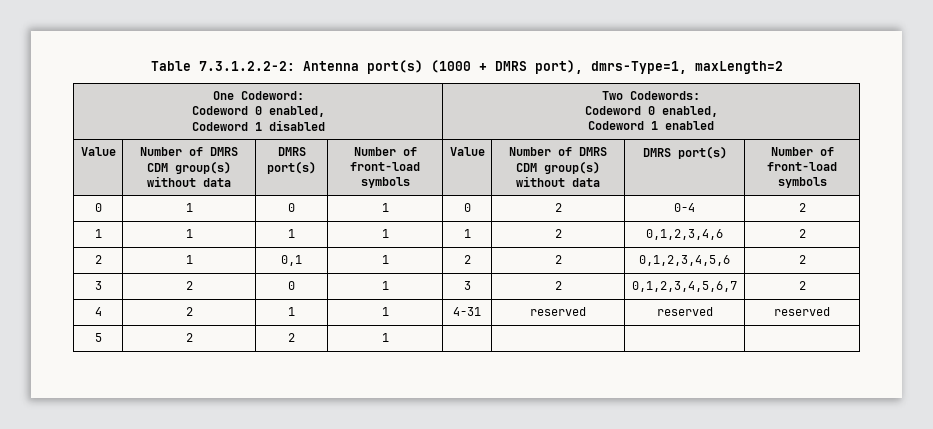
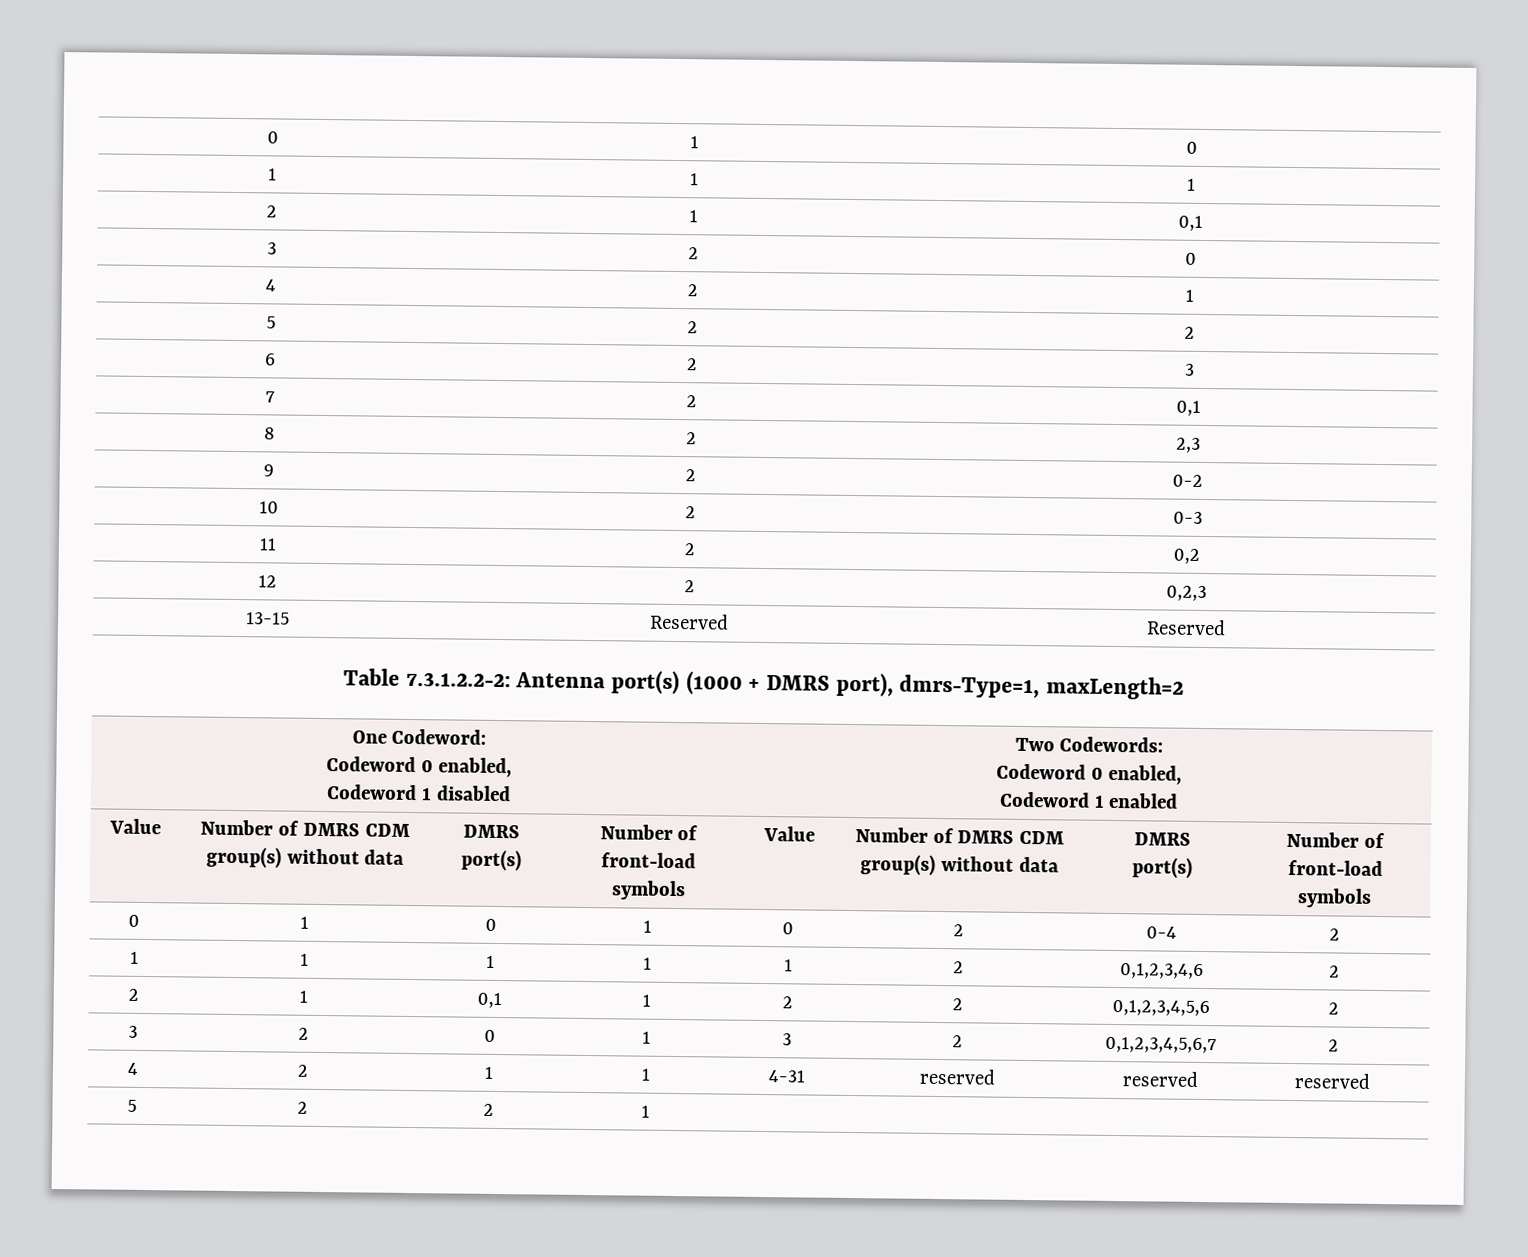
(150, 66) none -> [266,131,279,144] [690,136,699,149] [1185,141,1198,154] [268,168,277,181] [690,173,699,186] [1186,178,1196,191] [266,205,277,218] [689,210,698,223] [1178,215,1203,231] [266,242,277,255] [688,247,699,260] [1184,252,1197,265] [265,279,276,292] [687,284,698,297] [1185,289,1194,302] [265,316,276,329] [687,321,698,334] [1184,326,1195,339] [264,353,276,366] [686,358,698,371] [1183,363,1195,376] [264,391,275,403] [686,395,697,408] [1176,400,1201,416] [264,427,275,440] [686,432,697,445] [1176,437,1201,453] [263,464,274,477] [685,469,696,482] [1172,474,1203,487] [258,501,279,514] [685,506,696,519] [1172,511,1203,524] [259,538,276,551] [684,543,695,556] [1173,548,1200,564] [258,575,277,588] [684,580,695,593] [1166,585,1207,602] [245,612,290,625] [649,613,729,630] [1146,619,1226,636] 0 | 1 | 0 // 1 | 1 | 1 // 2 | 1 | 0,1 // 3 | 2 | 0 // 4 | 2 | 1 // 5 | 2 | 2 // 6 | 2 | 3 // 7 | 2 | 0,1 // 8 | 2 | 2,3 // 9 | 2 | 0-2 // 10 | 2 | 0-3 // 11 | 2 | 0,2 // 12 | 2 | 0,2,3 // 13-15 | Reserved | Reserved //

